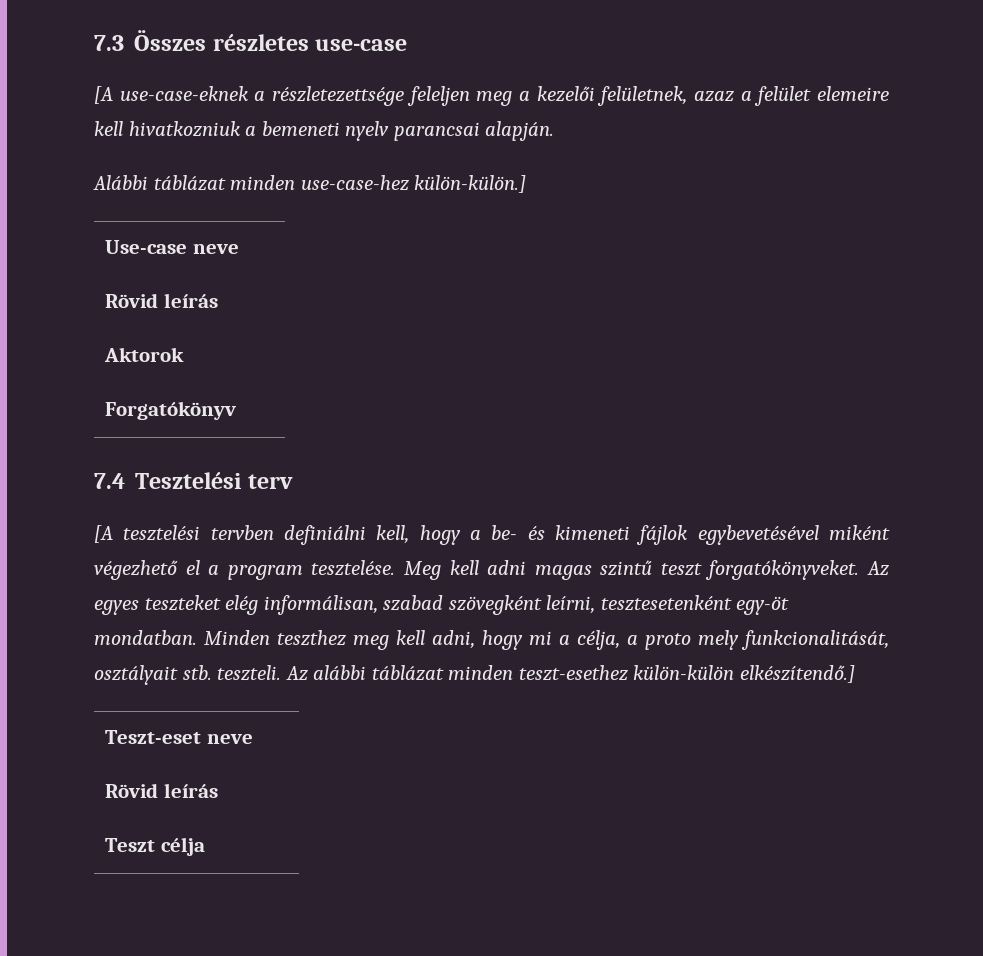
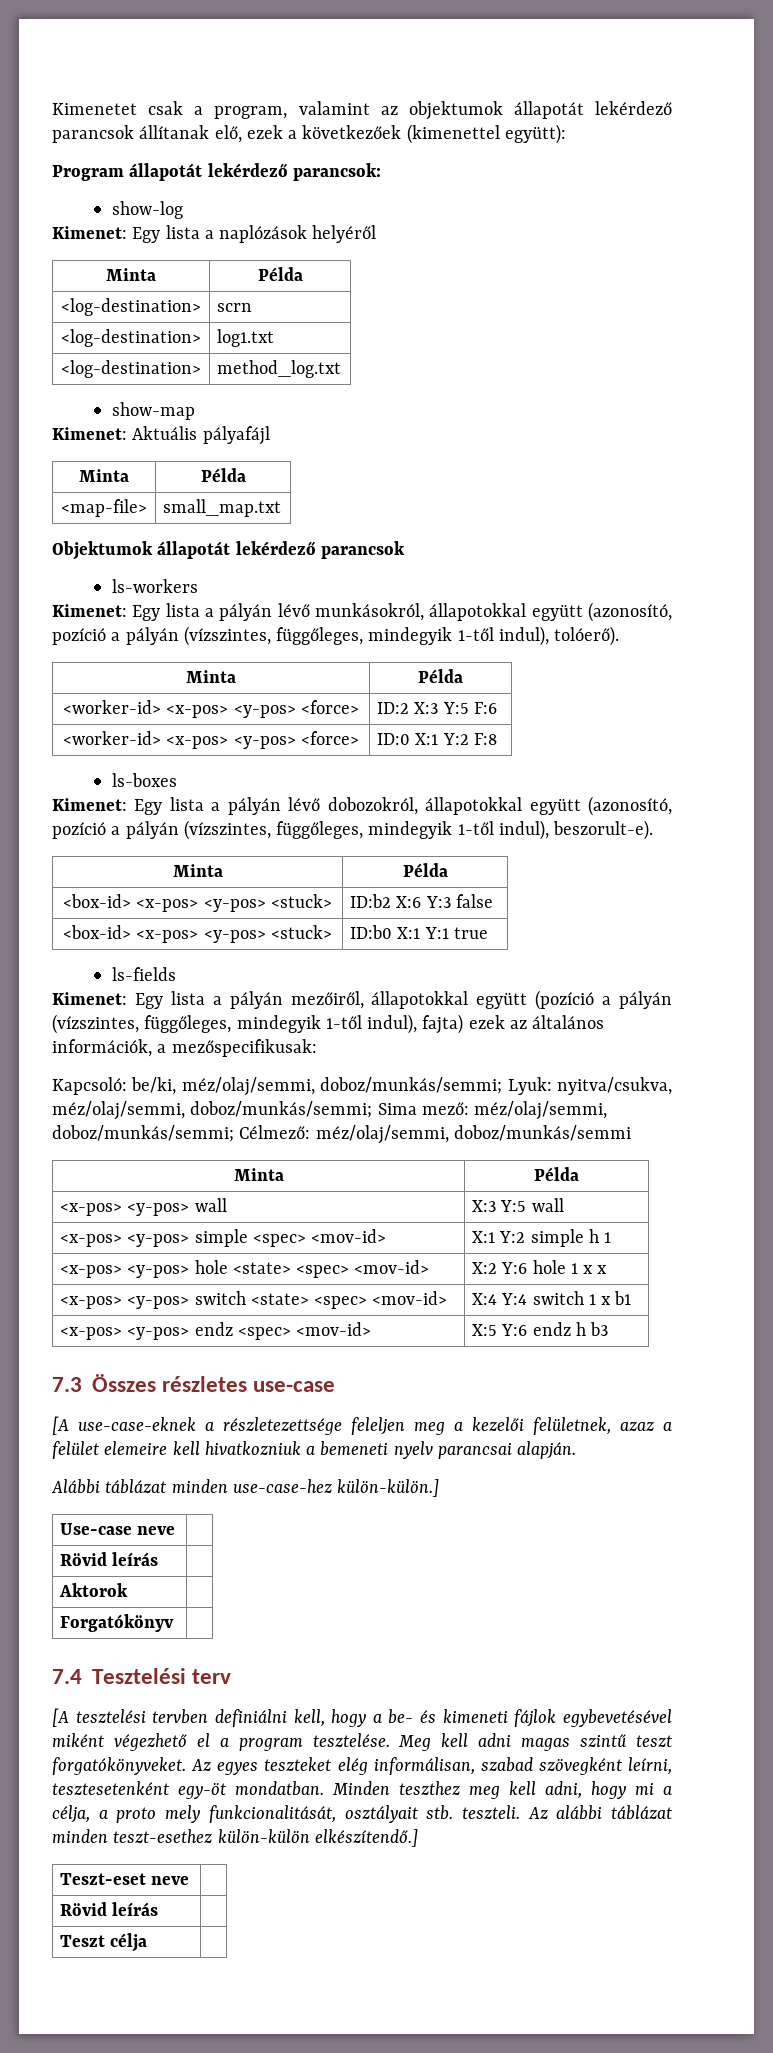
(94, 43) none -> [52,101,672,120] [52,124,566,144] [52,163,381,181] [111,201,183,219] [52,225,377,243] [106,268,156,281] [257,267,303,281] [61,298,201,316] [217,303,253,312] [61,329,201,347] [217,329,275,347] [61,360,201,378] [217,360,342,378] [111,402,195,420] [52,426,270,445] [79,469,129,482] [200,468,246,482] [61,499,147,517] [163,499,282,517] [52,541,405,560] [111,579,198,593] [52,602,672,622] [52,626,620,646] [186,670,236,683] [418,669,463,683] [63,700,359,718] [377,702,497,714] [63,731,359,749] [377,733,497,745] [111,773,177,787] [52,796,673,816] [52,820,654,840] [172,864,223,877] [402,863,448,877] [63,894,332,912] [350,894,493,908] [63,925,332,943] [350,925,488,939] [111,967,176,981] [52,990,672,1010] [52,1014,605,1034] [52,1039,317,1057] [52,1077,673,1096] [52,1101,608,1120] [52,1125,631,1144] [233,1168,284,1181] [534,1167,579,1181] [60,1198,227,1216] [472,1198,564,1212] [60,1229,387,1247] [472,1229,612,1247] [60,1260,430,1278] [472,1260,608,1274] [60,1291,448,1309] [472,1291,632,1305] [60,1322,372,1340] [472,1322,609,1336] Kimenetet csak a program, valamint az objektumok állapotát lekérdező parancsok állítanak elő, ezek a következőek (kimenettel együtt): // Program állapotát lekérdező parancsok: // show-log // Kimenet: Egy lista a naplózások helyéről // Minta | Példa // <log-destination> | scrn // <log-destination> | log1.txt // <log-destination> | method_log.txt // show-map // Kimenet: Aktuális pályafájl // Minta | Példa // <map-file> | small_map.txt // Objektumok állapotát lekérdező parancsok // ls-workers // Kimenet: Egy lista a pályán lévő munkásokról, állapotokkal együtt (azonosító, pozíció a pályán (vízszintes, függőleges, mindegyik 1-től indul), tolóerő). // Minta | Példa // <worker-id> <x-pos> <y-pos> <force> | ID:2 X:3 Y:5 F:6 // <worker-id> <x-pos> <y-pos> <force> | ID:0 X:1 Y:2 F:8 // ls-boxes // Kimenet: Egy lista a pályán lévő dobozokról, állapotokkal együtt (azonosító, pozíció a pályán (vízszintes, függőleges, mindegyik 1-től indul), beszorult-e). // Minta | Példa // <box-id> <x-pos> <y-pos> <stuck> | ID:b2 X:6 Y:3 false // <box-id> <x-pos> <y-pos> <stuck> | ID:b0 X:1 Y:1 true // ls-fields // Kimenet: Egy lista a pályán mezőiről, állapotokkal együtt (pozíció a pályán (vízszintes, függőleges, mindegyik 1-től indul), fajta) ezek az általános információk, a mezőspecifikusak: // Kapcsoló: be/ki, méz/olaj/semmi, doboz/munkás/semmi; Lyuk: nyitva/csukva, méz/olaj/semmi, doboz/munkás/semmi; Sima mező: méz/olaj/semmi, doboz/munkás/semmi; Célmező: méz/olaj/semmi, doboz/munkás/semmi // Minta | Példa // <x-pos> <y-pos> wall | X:3 Y:5 wall // <x-pos> <y-pos> simple <spec> <mov-id> | X:1 Y:2 simple h 1 // <x-pos> <y-pos> hole <state> <spec> <mov-id> | X:2 Y:6 hole 1 x x // <x-pos> <y-pos> switch <state> <spec> <mov-id> | X:4 Y:4 switch 1 x b1 // <x-pos> <y-pos> endz <spec> <mov-id> | X:5 Y:6 endz h b3 //

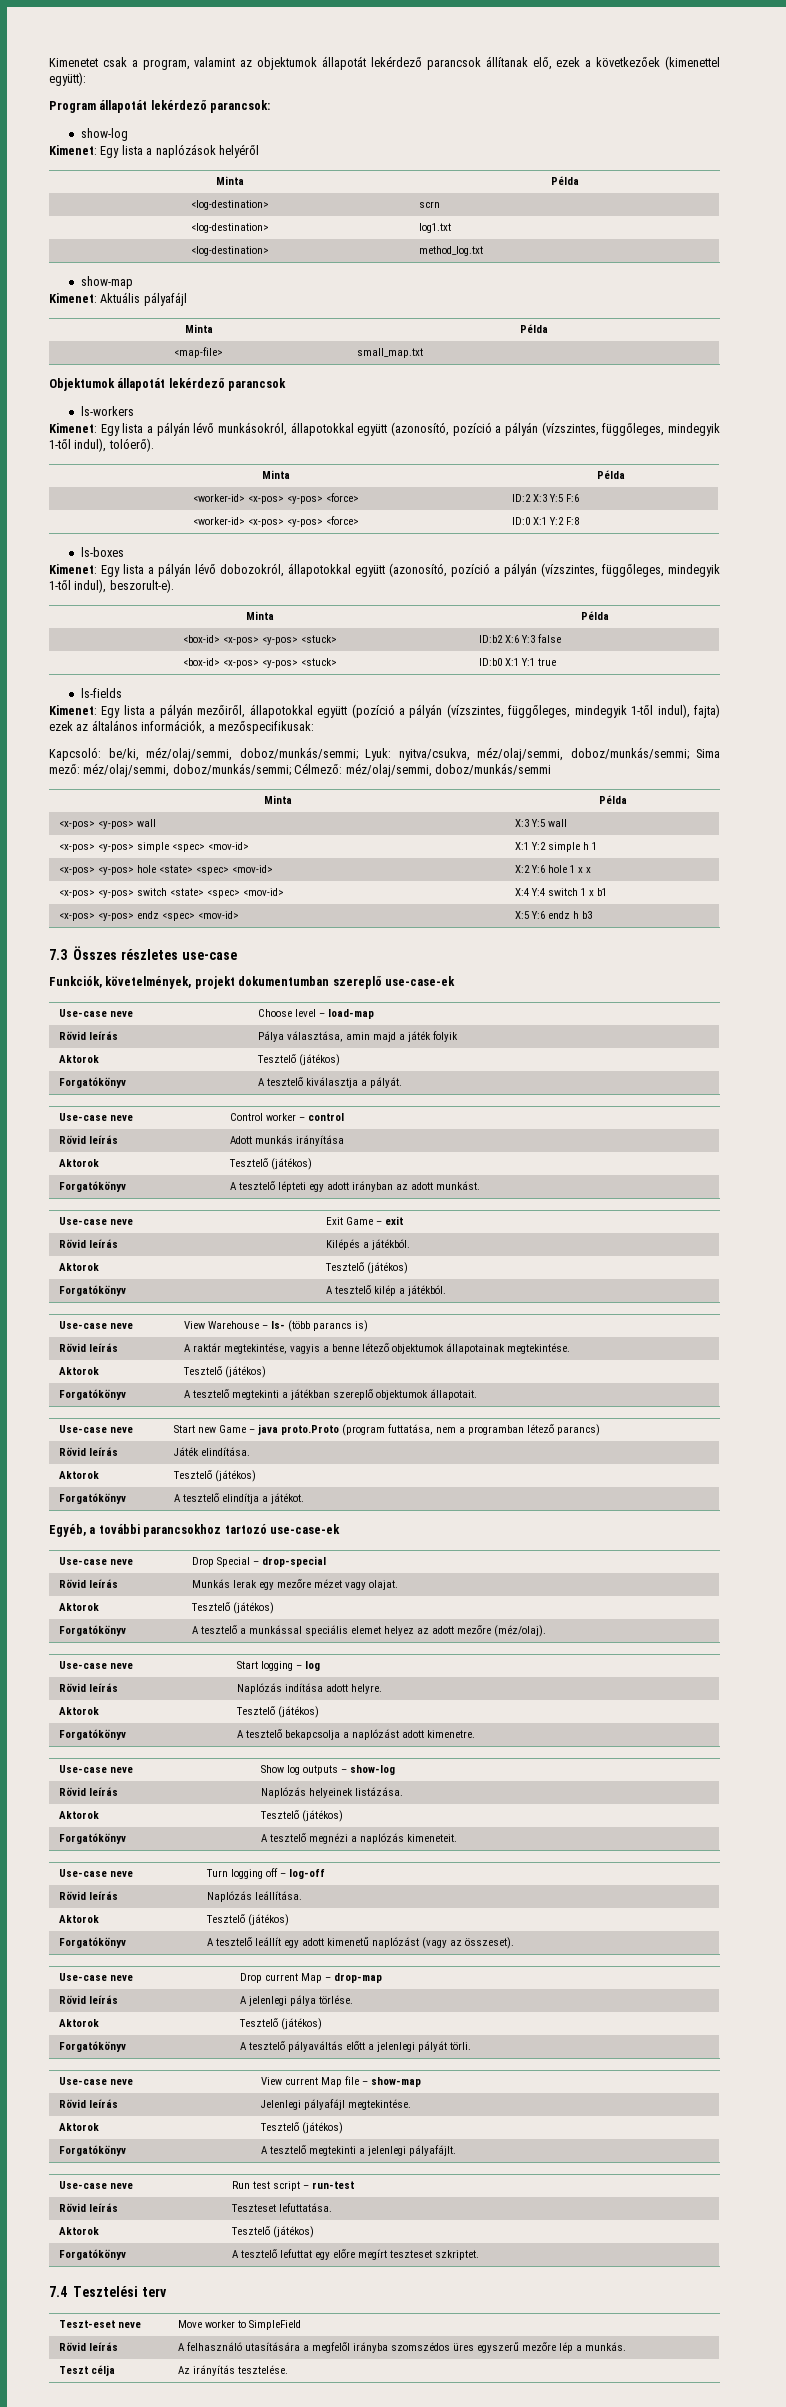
[52,1416,672,1435] [52,1441,577,1459] [51,1479,440,1497] [60,1523,176,1535] [60,1552,159,1566] [59,1583,129,1597] [60,1614,175,1632] [52,1668,231,1684] [52,1708,672,1727] [52,1733,672,1751] [52,1757,672,1775] [52,1781,672,1799] [52,1805,672,1823] [52,1829,418,1847] [60,1873,190,1885] [60,1902,159,1916] [A use-case-eknek a részletezettsége feleljen meg a kezelői felületnek, azaz a felület elemeire kell hivatkozniuk a bemeneti nyelv parancsai alapján. // Alábbi táblázat minden use-case-hez külön-külön.] // Use-case neve | // Rövid leírás | // Aktorok | // Forgatókönyv | // 7.4 Tesztelési terv // [A tesztelési tervben definiálni kell, hogy a be- és kimeneti fájlok egybevetésével miként végezhető el a program tesztelése. Meg kell adni magas szintű teszt forgatókönyveket. Az egyes teszteket elég informálisan, szabad szövegként leírni, tesztesetenként egy-öt mondatban. Minden teszthez meg kell adni, hogy mi a célja, a proto mely funkcionalitását, osztályait stb. teszteli. Az alábbi táblázat minden teszt-esethez külön-külön elkészítendő.] // Teszt-eset neve | // Rövid leírás | -> [49,976,455,989] [58,1009,133,1017] [257,1009,374,1019] [58,1031,118,1040] [257,1031,458,1042] [58,1055,99,1063] [256,1054,340,1066] [58,1077,126,1088] [257,1077,402,1088] [58,1113,133,1121] [229,1113,344,1121] [58,1135,118,1144] [229,1135,344,1146] [58,1159,99,1167] [228,1158,312,1170] [58,1181,126,1192] [229,1181,480,1192] [58,1217,133,1225] [325,1216,404,1225] [58,1239,118,1248] [325,1239,410,1250] [58,1263,99,1271] [324,1262,408,1274] [58,1285,126,1296] [325,1285,446,1296] [58,1321,133,1329] [183,1320,368,1332] [58,1343,118,1352] [183,1343,570,1354] [58,1367,99,1375] [182,1366,266,1378] [58,1389,126,1400] [183,1389,477,1400] [58,1425,133,1433] [173,1424,600,1436] [58,1447,118,1456] [173,1447,250,1456] [58,1471,99,1479] [172,1470,256,1482] [58,1493,126,1504] [173,1493,304,1504] [49,1524,340,1537] [58,1557,133,1565] [191,1556,326,1567] [58,1579,118,1588] [191,1579,398,1590] [58,1603,99,1611] [190,1602,274,1614] [58,1625,126,1636] [191,1625,546,1637] [58,1661,133,1669] [236,1661,320,1671] [58,1683,118,1692] [236,1683,382,1694] [58,1707,99,1715] [235,1706,319,1718] [58,1729,126,1740] [236,1729,475,1740] [58,1765,133,1773] [260,1765,395,1775] [58,1787,118,1796] [260,1787,403,1798] [58,1811,99,1819] [259,1810,343,1822] [58,1833,126,1844] [260,1833,457,1844] [58,1869,133,1877] [205,1868,325,1879] [58,1891,118,1900] [206,1891,302,1902] [58,1915,99,1923] [205,1914,289,1926] [58,1937,126,1948] [206,1937,514,1949] [58,1973,133,1981] [239,1973,382,1983] [58,1995,118,2004] [239,1995,353,2006] [58,2019,99,2027] [238,2018,322,2030] [58,2041,126,2052] [239,2041,471,2052] [58,2077,133,2085] [260,2076,421,2087] [58,2099,118,2108] [260,2099,411,2110] [58,2123,99,2131] [259,2122,343,2134] [58,2145,126,2156] [260,2145,456,2156] [58,2181,133,2189] [231,2181,355,2191] [58,2203,118,2212] [230,2203,332,2212] [58,2227,99,2235] [230,2226,314,2238] [58,2249,126,2260] [231,2249,479,2260] [49,2286,168,2297] [58,2320,141,2328] [177,2320,301,2330] [58,2342,118,2351] [177,2342,626,2353] Funkciók, követelmények, projekt dokumentumban szereplő use-case-ek // Use-case neve | Choose level – load-map // Rövid leírás | Pálya választása, amin majd a játék folyik // Aktorok | Tesztelő (játékos) // Forgatókönyv | A tesztelő kiválasztja a pályát. // Use-case neve | Control worker – control // Rövid leírás | Adott munkás irányítása // Aktorok | Tesztelő (játékos) // Forgatókönyv | A tesztelő lépteti egy adott irányban az adott munkást. // Use-case neve | Exit Game – exit // Rövid leírás | Kilépés a játékból. // Aktorok | Tesztelő (játékos) // Forgatókönyv | A tesztelő kilép a játékból. // Use-case neve | View Warehouse – ls- (több parancs is) // Rövid leírás | A raktár megtekintése, vagyis a benne létező objektumok állapotainak megtekintése. // Aktorok | Tesztelő (játékos) // Forgatókönyv | A tesztelő megtekinti a játékban szereplő objektumok állapotait. // Use-case neve | Start new Game – java proto.Proto (program futtatása, nem a programban létező parancs) // Rövid leírás | Játék elindítása. // Aktorok | Tesztelő (játékos) // Forgatókönyv | A tesztelő elindítja a játékot. // Egyéb, a további parancsokhoz tartozó use-case-ek // Use-case neve | Drop Special – drop-special // Rövid leírás | Munkás lerak egy mezőre mézet vagy olajat. // Aktorok | Tesztelő (játékos) // Forgatókönyv | A tesztelő a munkással speciális elemet helyez az adott mezőre (méz/olaj). // Use-case neve | Start logging – log // Rövid leírás | Naplózás indítása adott helyre. // Aktorok | Tesztelő (játékos) // Forgatókönyv | A tesztelő bekapcsolja a naplózást adott kimenetre. // Use-case neve | Show log outputs – show-log // Rövid leírás | Naplózás helyeinek listázása. // Aktorok | Tesztelő (játékos) // Forgatókönyv | A tesztelő megnézi a naplózás kimeneteit. // Use-case neve | Turn logging off – log-off // Rövid leírás | Naplózás leállítása. // Aktorok | Tesztelő (játékos) // Forgatókönyv | A tesztelő leállít egy adott kimenetű naplózást (vagy az összeset). // Use-case neve | Drop current Map – drop-map // Rövid leírás | A jelenlegi pálya törlése. // Aktorok | Tesztelő (játékos) // Forgatókönyv | A tesztelő pályaváltás előtt a jelenlegi pályát törli. // Use-case neve | View current Map file – show-map // Rövid leírás | Jelenlegi pályafájl megtekintése. // Aktorok | Tesztelő (játékos) // Forgatókönyv | A tesztelő megtekinti a jelenlegi pályafájlt. // Use-case neve | Run test script – run-test // Rövid leírás | Teszteset lefuttatása. // Aktorok | Tesztelő (játékos) // Forgatókönyv | A tesztelő lefuttat egy előre megírt teszteset szkriptet. // 7.4 Tesztelési terv // Teszt-eset neve | Move worker to SimpleField // Rövid leírás | A felhasználó utasítására a megfelől irányba szomszédos üres egyszerű mezőre lép a munkás.
(148, 1942) none -> [177,2365,288,2376] Az irányítás tesztelése.

